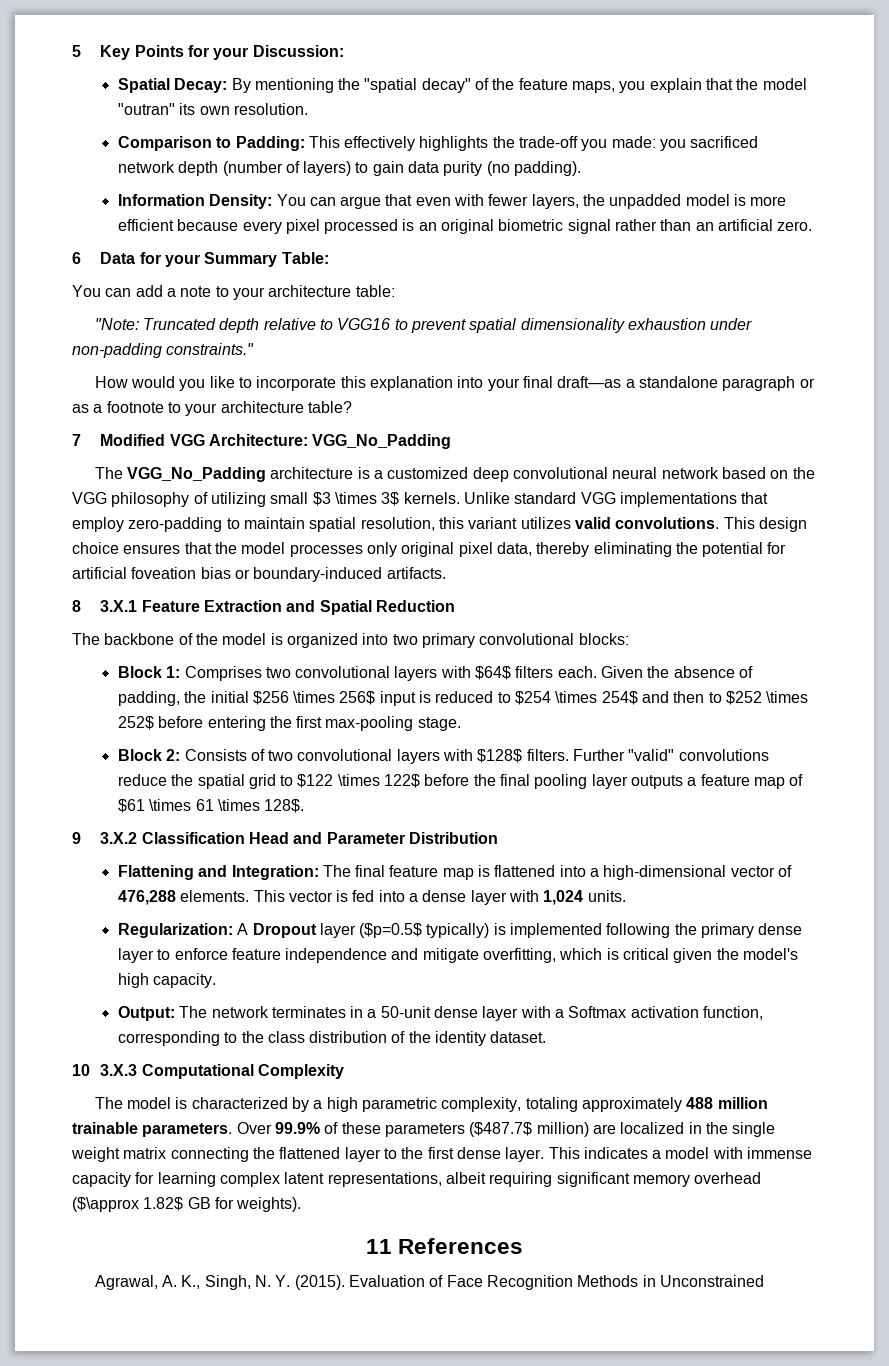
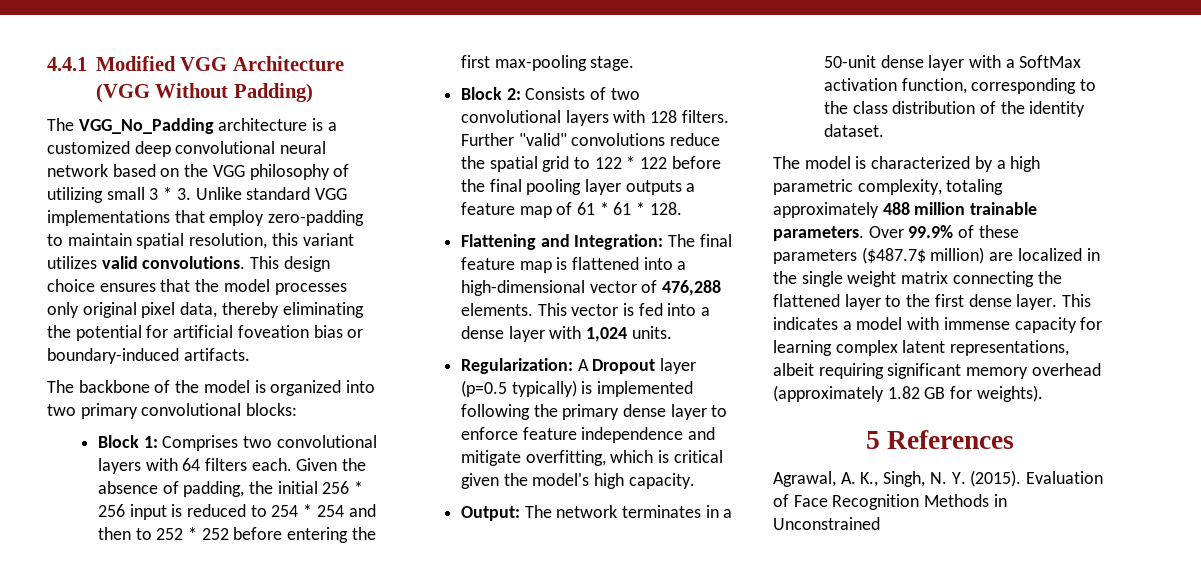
[72,45,344,60] [117,78,807,93] [117,103,308,115] [117,136,759,151] [117,161,582,176] [117,194,787,209] [117,219,813,234] [72,252,329,267] [72,285,395,300] [94,318,753,333] [72,343,255,358] [94,376,815,391] [72,401,352,416] [72,434,452,449] 5 Key Points for your Discussion: // Spatial Decay: By mentioning the "spatial decay" of the feature maps, you explain that the model "outran" its own resolution. // Comparison to Padding: This effectively highlights the trade-off you made: you sacrificed network depth (number of layers) to gain data purity (no padding). // Information Density: You can argue that even with fewer layers, the unpadded model is more efficient because every pixel processed is an original biometric signal rather than an artificial zero. // 6 Data for your Summary Table: // You can add a note to your architecture table: // "Note: Truncated depth relative to VGG16 to prevent spatial dimensionality exhaustion under non-padding constraints." // How would you like to incorporate this explanation into your final draft—as a standalone paragraph or as a footnote to your architecture table? // 7 Modified VGG Architecture: VGG_No_Padding -> [47,56,344,71] [95,83,313,103] 4.4.1 Modified VGG Architecture (VGG Without Padding)
[312,492,460,506] $3 \times 3$ kernels. -> [149,187,191,200] 3 * 3.
[72,600,455,615] // 8 3.X.1 Feature Extraction and Spatial Reduction -> (250, 354) none
[475,666,512,680] $64$ -> [182,458,201,471] 64
[252,691,376,705] $256 \times 256$ -> [322,481,364,494] [97,504,125,517] 256 * 256
[515,691,809,705] [117,716,154,730] $254 \times 254$ and then to $252 \times 252$ -> [271,504,376,517] [97,527,229,540] 254 * 254 and then to 252 * 252
[477,749,523,763] $128$ -> [649,110,677,123] 128
[297,774,421,788] $122 \times 122$ -> [594,156,668,169] 122 * 122
[117,799,305,813] [72,832,498,844] $61 \times 61 \times 128$. // 9 3.X.2 Classification Head and Parameter Distribution -> [576,202,682,215] 61 * 61 * 128.
[359,923,423,938] ($p=0.5$ -> [460,380,507,397] (p=0.5
[568,1006,627,1018] Softmax -> [1019,55,1082,68] SoftMax
[72,1064,344,1079] // 10 3.X.3 Computational Complexity -> (884, 130) none
[72,1197,184,1212] ($\approx 1.82$ -> [773,385,920,402] (approximately 1.82
[365,1239,392,1254] 11 -> [865,431,880,449] 5

